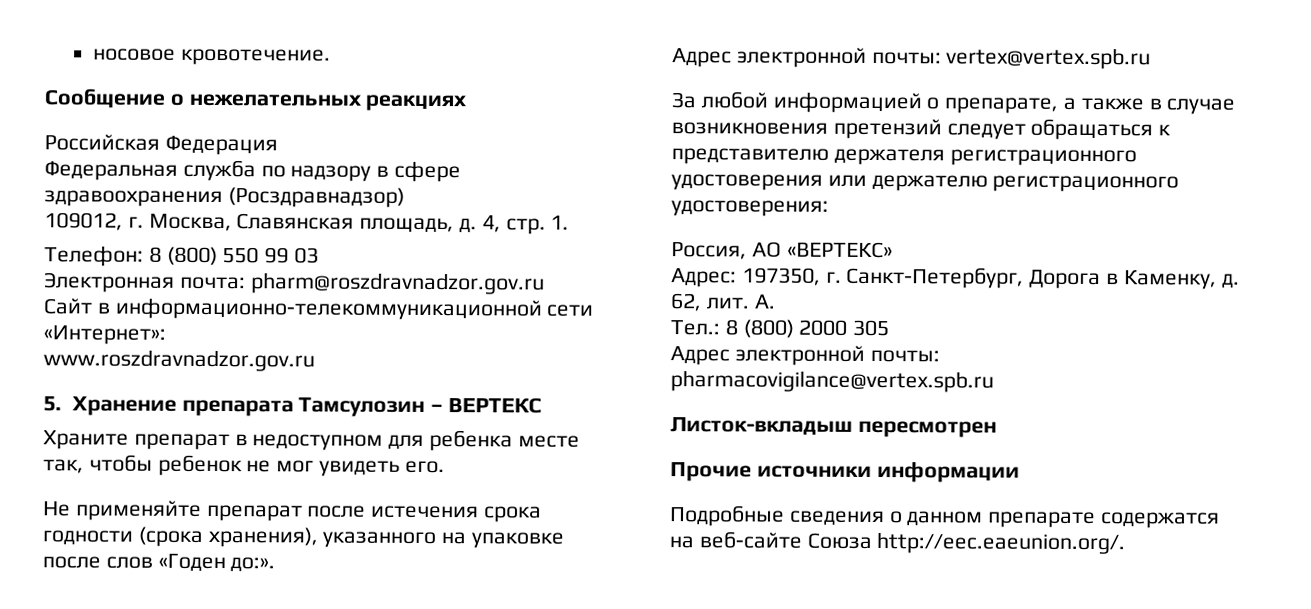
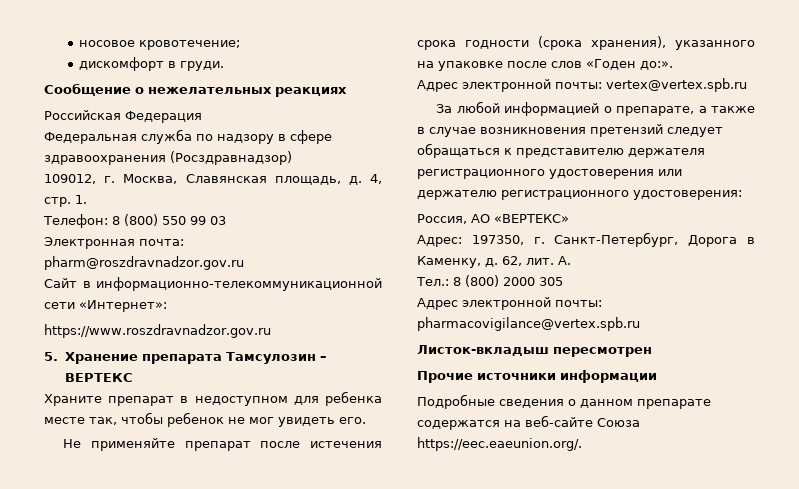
[180,48,331,66] кровотечение. -> [139,40,241,50] [79,57,225,71] кровотечение; // дискомфорт в груди.
[43,349,315,372] www.roszdravnadzor.gov.ru -> [44,324,271,338] https://www.roszdravnadzor.gov.ru
[876,532,1126,555] http://eec.eaeunion.org/. -> [417,437,582,451] https://eec.eaeunion.org/.

